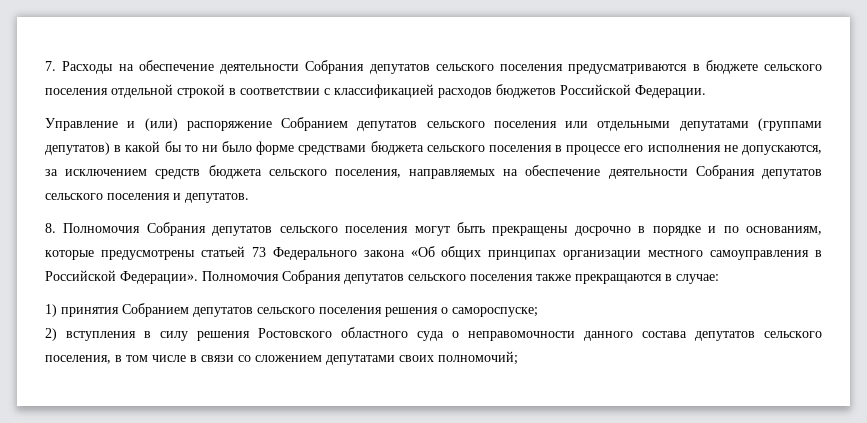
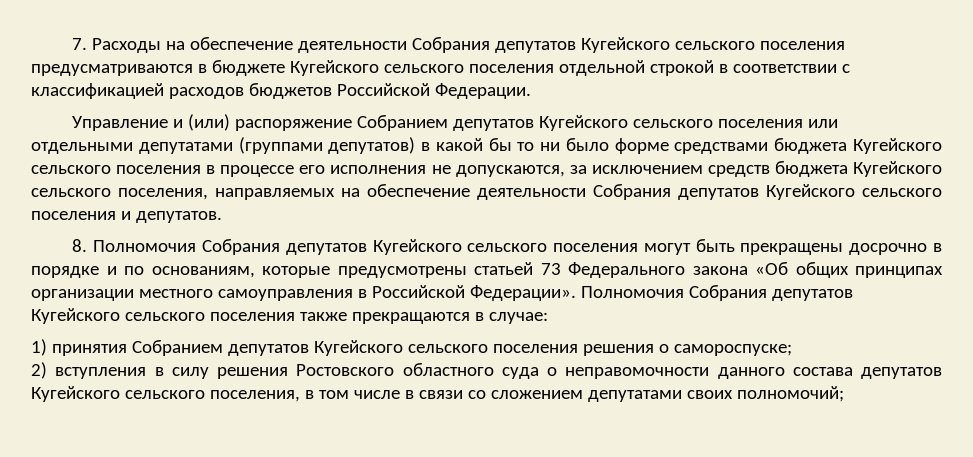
(430, 69) none -> [581,37,671,53] Кугейского
(758, 67) none -> [289,60,379,76] Кугейского
(418, 126) none -> [539,115,629,131] Кугейского
(424, 148) none -> [852,138,942,154] Кугейского
(262, 172) none -> [853,161,943,177] Кугейского
(822, 174) none -> [766,184,855,200] Кугейского
(273, 231) none -> [372,239,462,255] Кугейского
(404, 279) none -> [31,308,120,324] Кугейского
(253, 312) none -> [313,340,403,356] Кугейского
(755, 336) none -> [31,386,120,402] Кугейского

